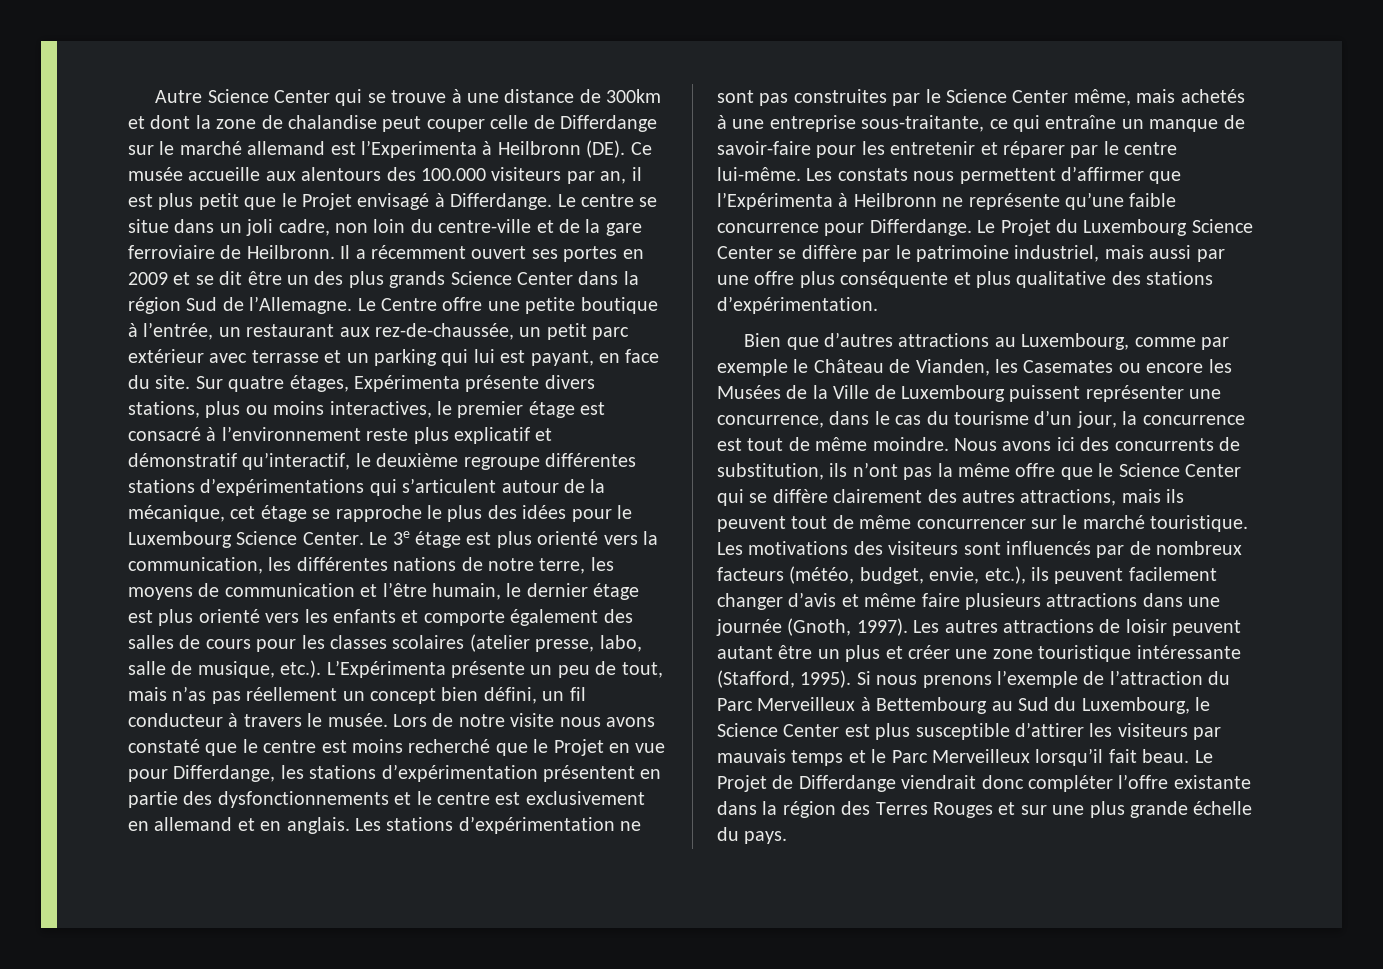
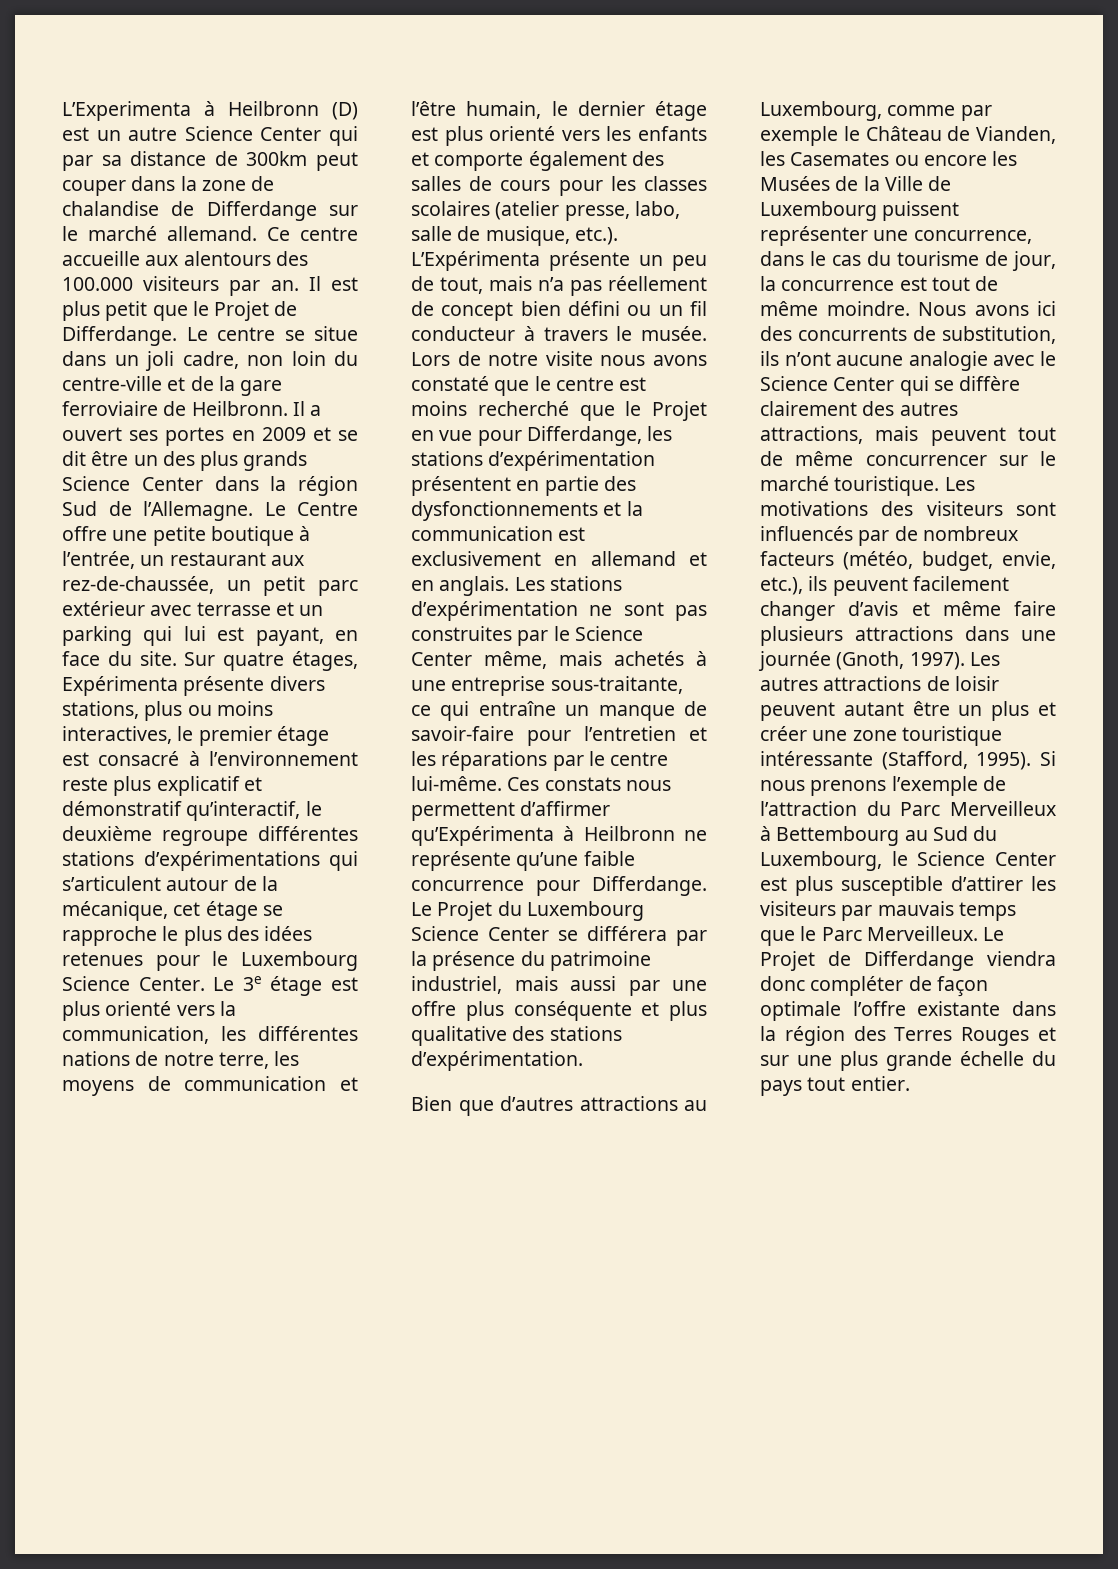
[155,89,662,106] [128,115,191,129] Autre Science Center qui se trouve à une distance de 300km et dont -> [62,101,358,121] [62,126,358,146] [62,151,358,171] [62,176,176,196] L’Experimenta à Heilbronn (D) est un autre Science Center qui par sa distance de 300km peut couper dans
[382,115,529,132] peut couper celle -> (159, 208) none
[247,140,652,158] [128,167,183,181] allemand est l’Experimenta à Heilbronn (DE). Ce musée -> [167,226,358,241] allemand. Ce centre
[600,167,642,184] an, il -> [270,276,321,291] an. Il
[357,193,445,210] envisagé à -> [274,301,298,316] de
[371,245,466,259] récemment -> (322, 410) none
(567, 512) none -> [62,952,143,966] retenues
[172,686,207,701] n’as -> [538,277,564,291] n’a
[342,691,365,701] un -> [411,301,434,316] de
[483,687,537,704] défini, -> [568,301,652,316] défini ou
[416,791,490,805] le centre -> [626,501,643,516] [411,526,553,541] la communication
[861,141,1065,158] les entretenir et réparer -> [584,726,707,741] [411,751,548,771] l’entretien et les réparations
[806,168,833,181] Les -> [507,777,540,791] Ces
[1149,171,1182,184] [717,192,833,210] que l’Expérimenta -> [411,826,554,846] qu’Expérimenta
[801,245,911,262] diffère par le -> [587,926,707,946] [411,951,545,971] différera par la présence du
[1034,410,1073,425] d’un -> [985,251,1008,266] de
[903,463,1093,480] pas la même offre que -> [836,351,1035,371] aucune analogie avec
[1166,489,1185,503] ils -> (919, 433) none
[848,750,866,763] et -> [760,930,795,946] que
[932,748,1190,766] Merveilleux lorsqu’il fait beau. -> [866,926,978,941] Merveilleux.
[901,775,977,789] viendrait -> [987,951,1056,966] viendra
(1113, 783) none -> [908,976,988,997] [760,1001,841,1021] de façon optimale
[744,831,788,844] pays. -> [760,1076,910,1096] pays tout entier.

